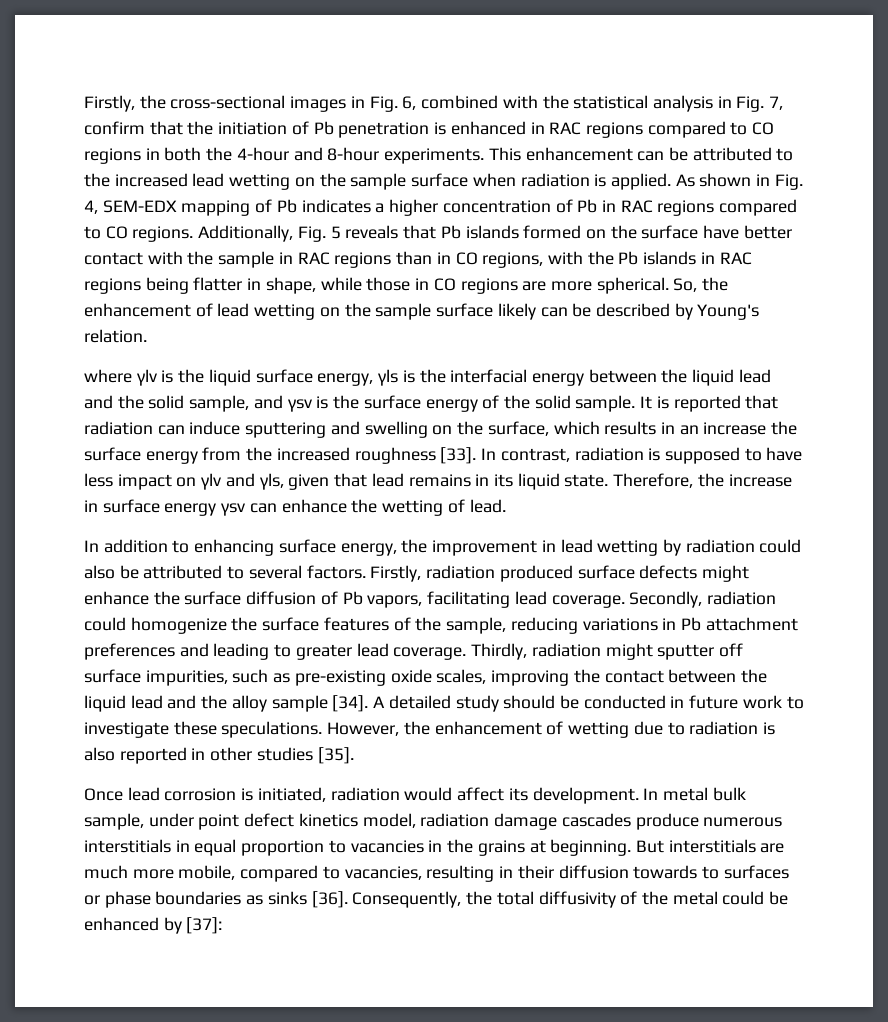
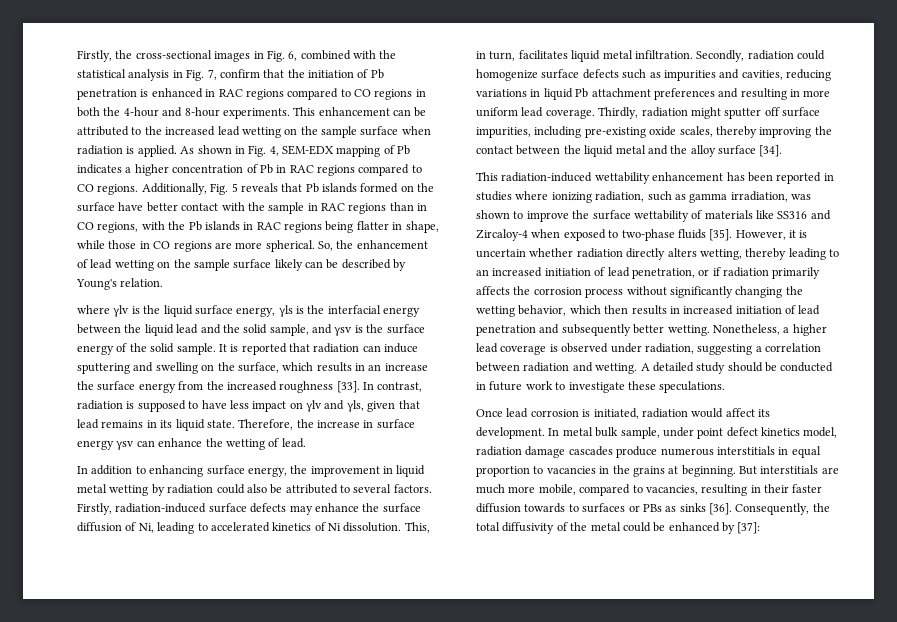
[560,539,593,553] lead -> [396,465,426,477] [77,484,107,493] liquid metal
[426,565,749,582] radiation produced surface defects might -> [115,503,313,515] radiation-induced surface defects may
[342,591,776,608] [84,617,507,634] Pb vapors, facilitating lead coverage. Secondly, radiation could homogenize the surface features of the sample, -> [138,522,430,534] [476,50,825,62] [476,69,783,81] Ni, leading to accelerated kinetics of Ni dissolution. This, in turn, facilitates liquid metal infiltration. Secondly, radiation could homogenize surface defects such as impurities and cavities,
(677, 624) none -> [543,88,573,100] liquid
[213,643,352,660] leading to greater -> [740,88,831,100] [476,107,518,117] resulting in more uniform
[232,669,291,683] such as -> [534,126,582,138] including
(487, 676) none -> [715,126,757,138] thereby
[130,695,163,709] lead -> [615,145,646,154] metal
[271,695,328,712] sample -> [718,145,756,155] surface
(369, 703) none -> [476,172,834,184] [476,191,811,203] [476,210,831,222] [476,229,808,241] [476,248,839,260] [476,267,821,279] [476,286,803,298] [476,305,821,317] [476,324,827,336] [476,343,821,355] [476,362,638,374] // This radiation-induced wettability enhancement has been reported in studies where ionizing radiation, such as gamma irradiation, was shown to improve the surface wettability of materials like SS316 and Zircaloy-4 when exposed to two-phase fluids [35]. However, it is uncertain whether radiation directly alters wetting, thereby leading to an increased initiation of lead penetration, or if radiation primarily affects the corrosion process without significantly changing the wetting behavior, which then results in increased initiation of lead penetration and subsequently better wetting. Nonetheless, a higher lead coverage is observed under radiation, suggesting a correlation between radiation and wetting.
[327,721,775,738] [84,747,354,764] However, the enhancement of wetting due to radiation is also reported in other studies [35]. -> (726, 387) none
(554, 872) none -> [792,484,823,493] faster
[104,891,242,908] phase boundaries -> [642,504,662,512] PBs

